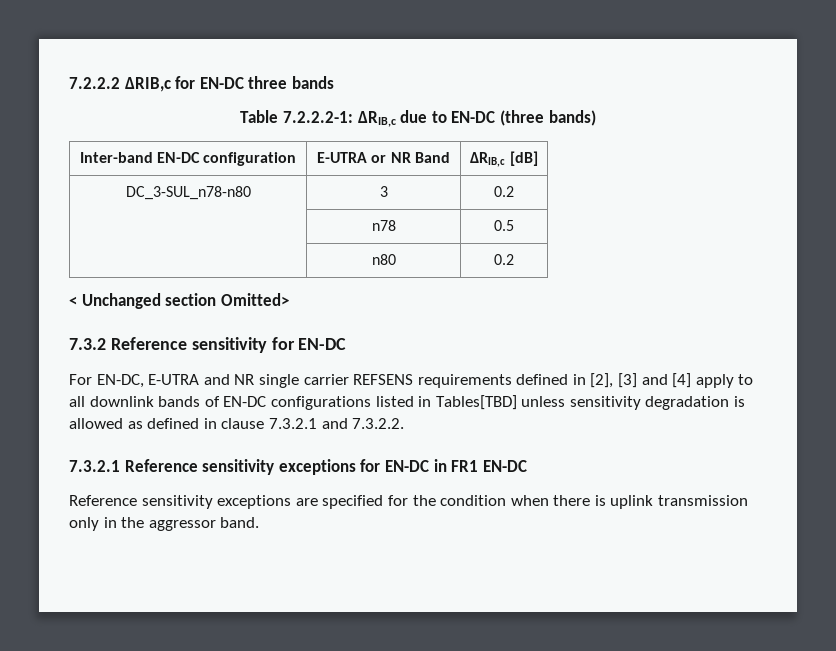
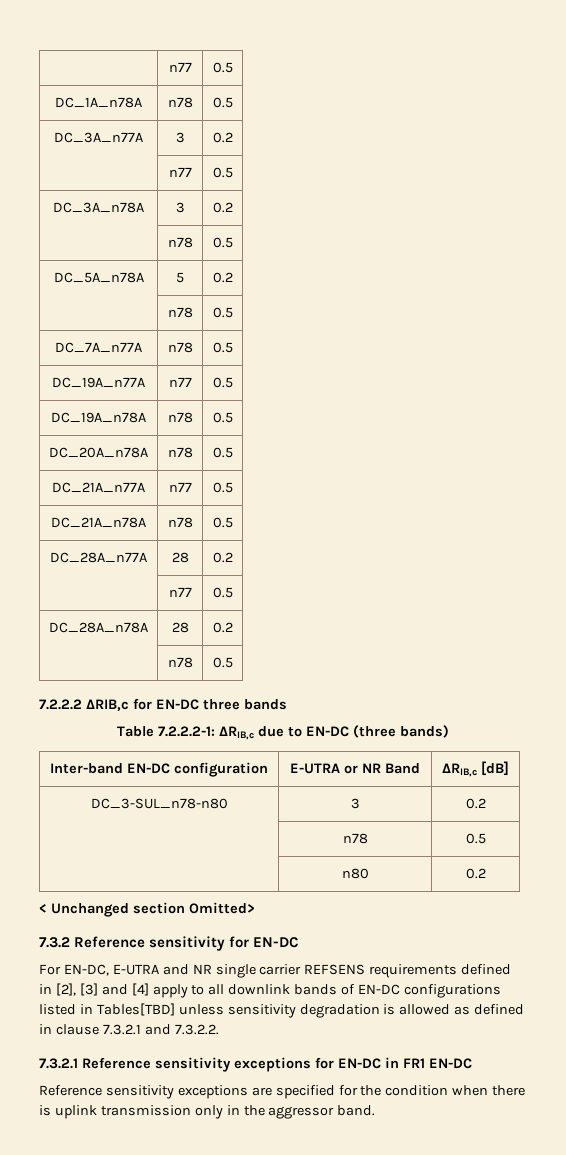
(69, 83) none -> [168,62,192,72] [212,62,233,73] [55,97,142,108] [167,97,193,108] [212,97,233,108] [54,132,143,143] [175,132,185,143] [212,132,233,143] [168,167,192,177] [212,167,233,178] [53,202,144,213] [175,202,185,213] [212,202,233,213] [167,237,193,248] [212,237,233,248] [53,272,144,283] [176,272,184,283] [212,272,233,283] [167,307,193,318] [212,307,233,318] [55,342,142,353] [167,342,193,353] [212,342,233,353] [52,377,145,388] [168,377,192,387] [212,377,233,388] [51,412,146,423] [167,412,193,423] [212,412,233,423] [49,447,148,458] [167,447,193,458] [212,447,233,458] [52,482,145,493] [168,482,192,492] [212,482,233,493] [51,517,146,528] [167,517,193,528] [212,517,233,528] [50,552,147,563] [171,552,189,563] [212,552,233,563] [168,587,192,597] [212,587,233,598] [49,622,148,633] [171,622,189,633] [212,622,233,633] [167,657,193,668] [212,657,233,668] | n77 | 0.5 // DC_1A_n78A | n78 | 0.5 // DC_3A_n77A | 3 | 0.2 // | n77 | 0.5 // DC_3A_n78A | 3 | 0.2 // | n78 | 0.5 // DC_5A_n78A | 5 | 0.2 // | n78 | 0.5 // DC_7A_n77A | n78 | 0.5 // DC_19A_n77A | n77 | 0.5 // DC_19A_n78A | n78 | 0.5 // DC_20A_n78A | n78 | 0.5 // DC_21A_n77A | n77 | 0.5 // DC_21A_n78A | n78 | 0.5 // DC_28A_n77A | 28 | 0.2 // | n77 | 0.5 // DC_28A_n78A | 28 | 0.2 // | n78 | 0.5 //

